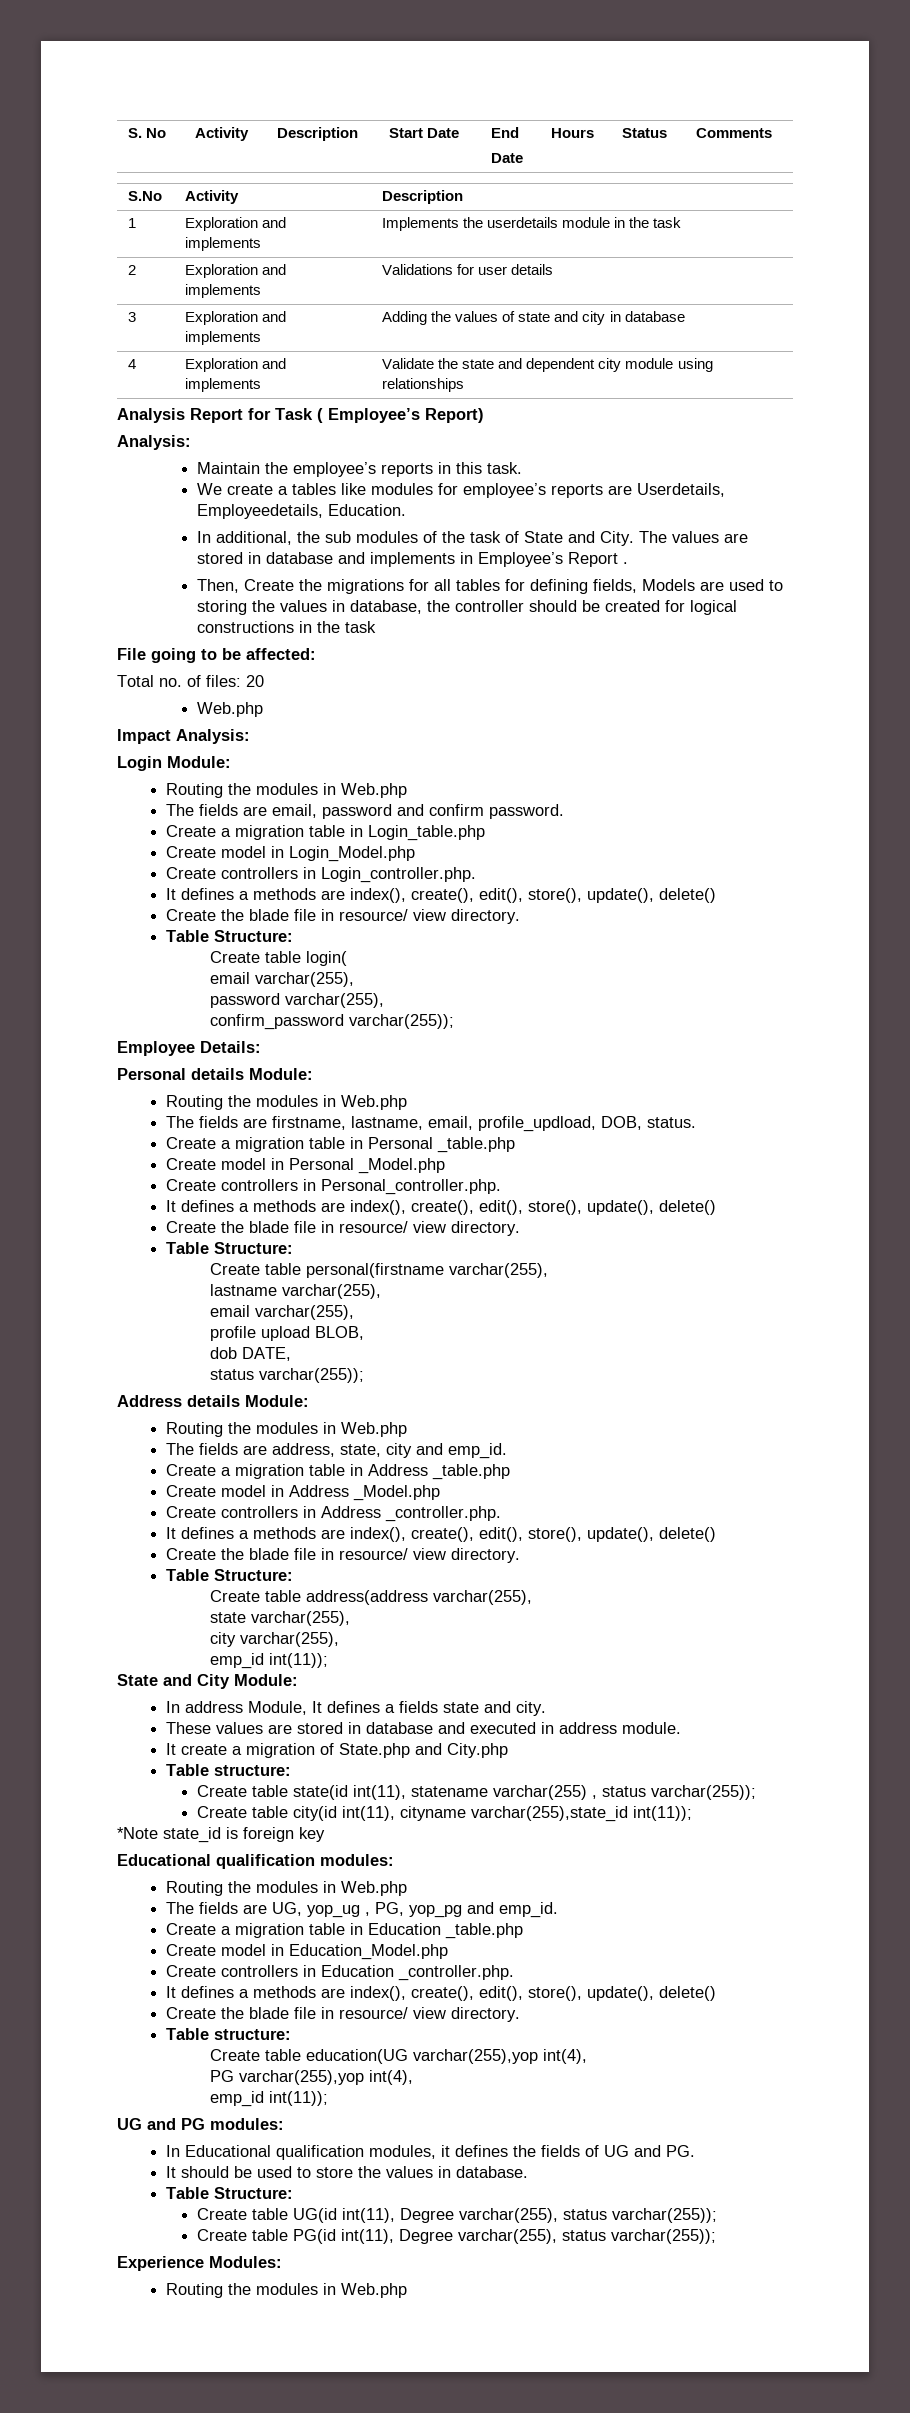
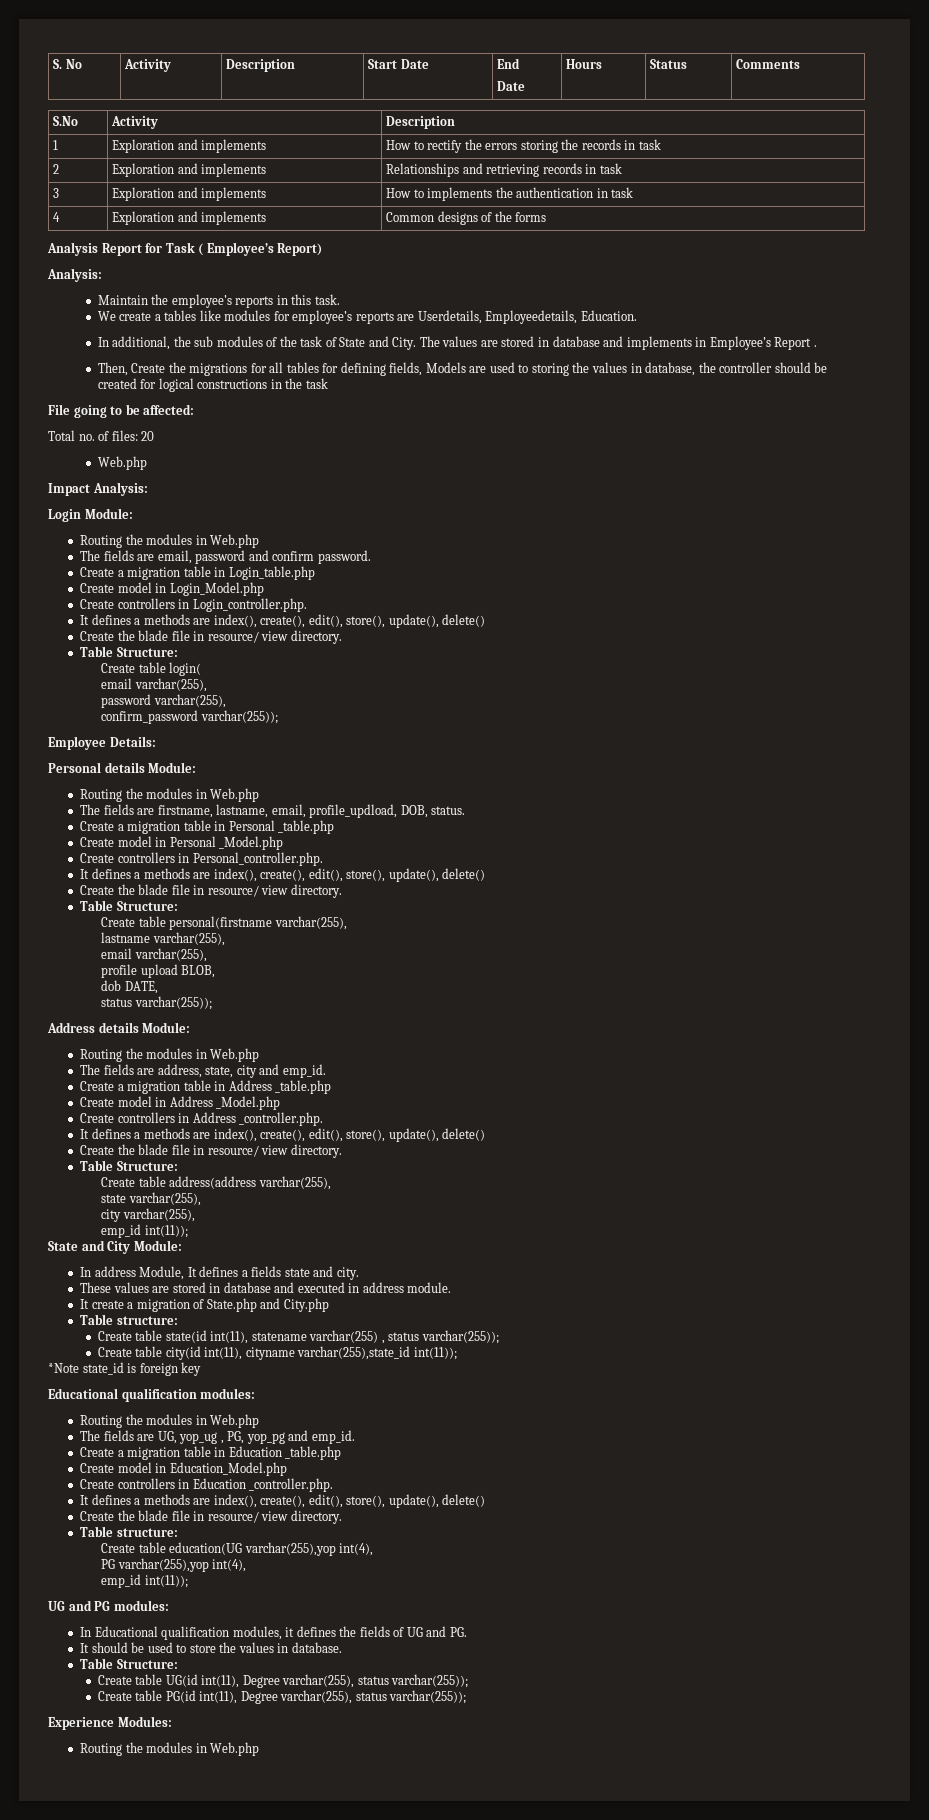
[382,217,650,231] Implements the userdetails module in the -> [386,139,636,153] How to rectify the errors storing the records in
[382,264,554,275] [128,312,137,322] [185,311,287,325] [185,331,262,345] [382,311,685,325] [128,359,137,369] [185,358,287,372] [185,378,262,392] [382,358,713,372] [382,378,465,392] Validations for user details // 3 | Exploration and implements | Adding the values of state and city in database // 4 | Exploration and implements | Validate the state and dependent city module using relationships -> [386,163,622,177] [53,188,60,198] [112,187,267,201] [386,187,634,201] [53,212,61,222] [112,211,267,225] [386,211,547,225] Relationships and retrieving records in task // 3 | Exploration and implements | How to implements the authentication in task // 4 | Exploration and implements | Common designs of the forms

